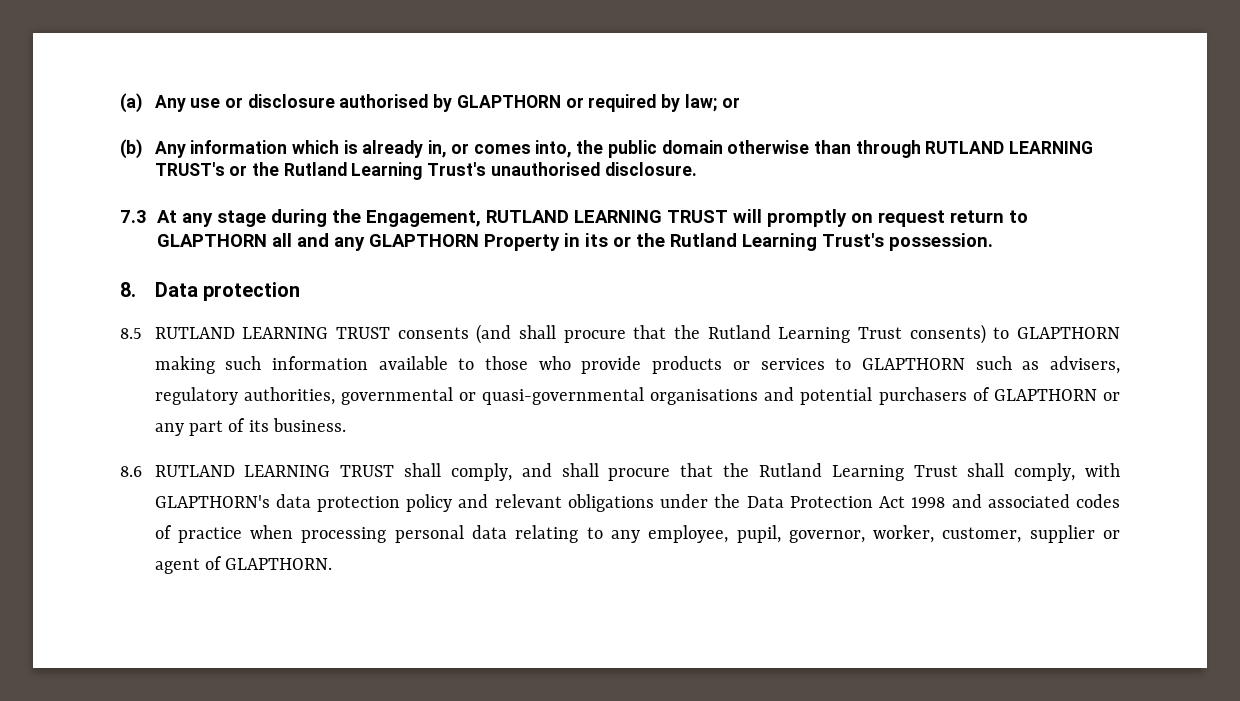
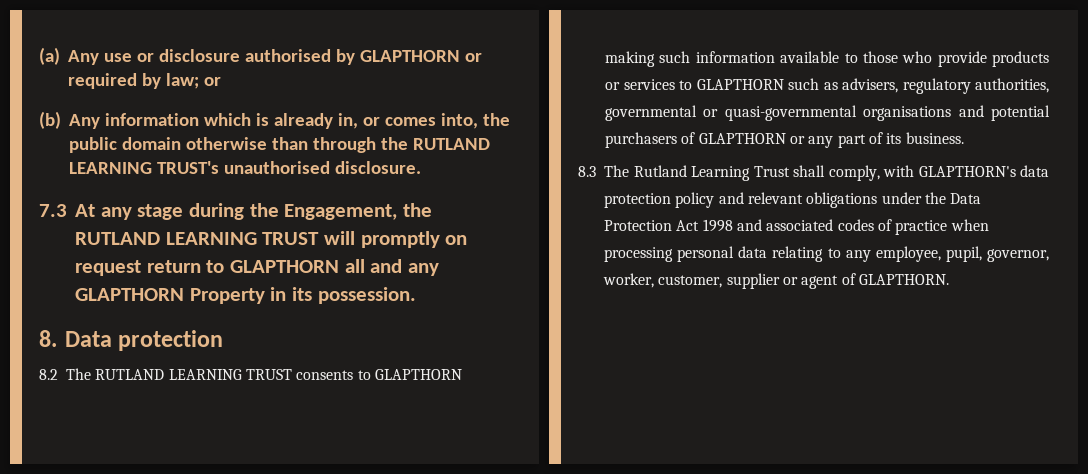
(921, 149) none -> [380,137,408,150] the
[229,162,487,180] or the Rutland Learning Trust's -> (219, 167) none
(481, 218) none -> [403,203,433,217] the
[613,233,884,251] or the Rutland Learning Trust's -> (313, 294) none
[120,328,142,339] 8.5 -> [39,368,91,380] 8.2 The
[476,324,986,344] (and shall procure that the Rutland Learning Trust consents) -> (354, 375) none
[120,463,750,481] 8.6 RUTLAND LEARNING TRUST shall comply, and shall procure that the -> [578,165,629,177] 8.3 The

